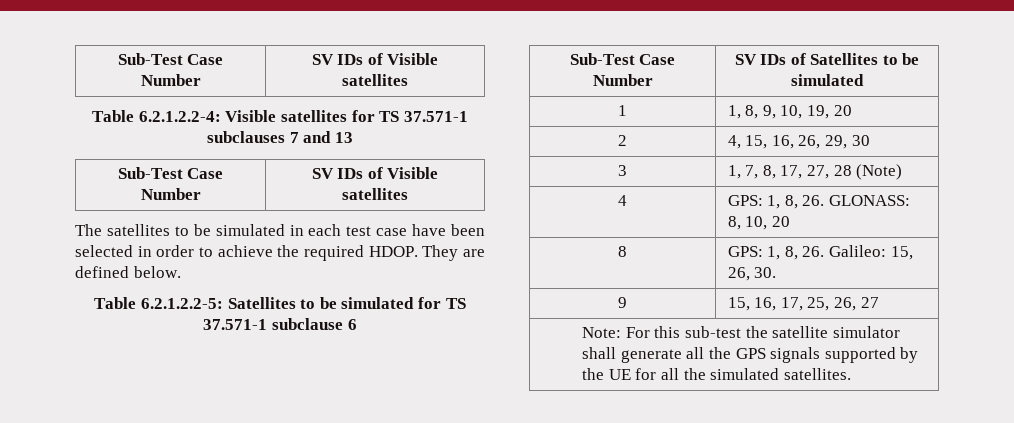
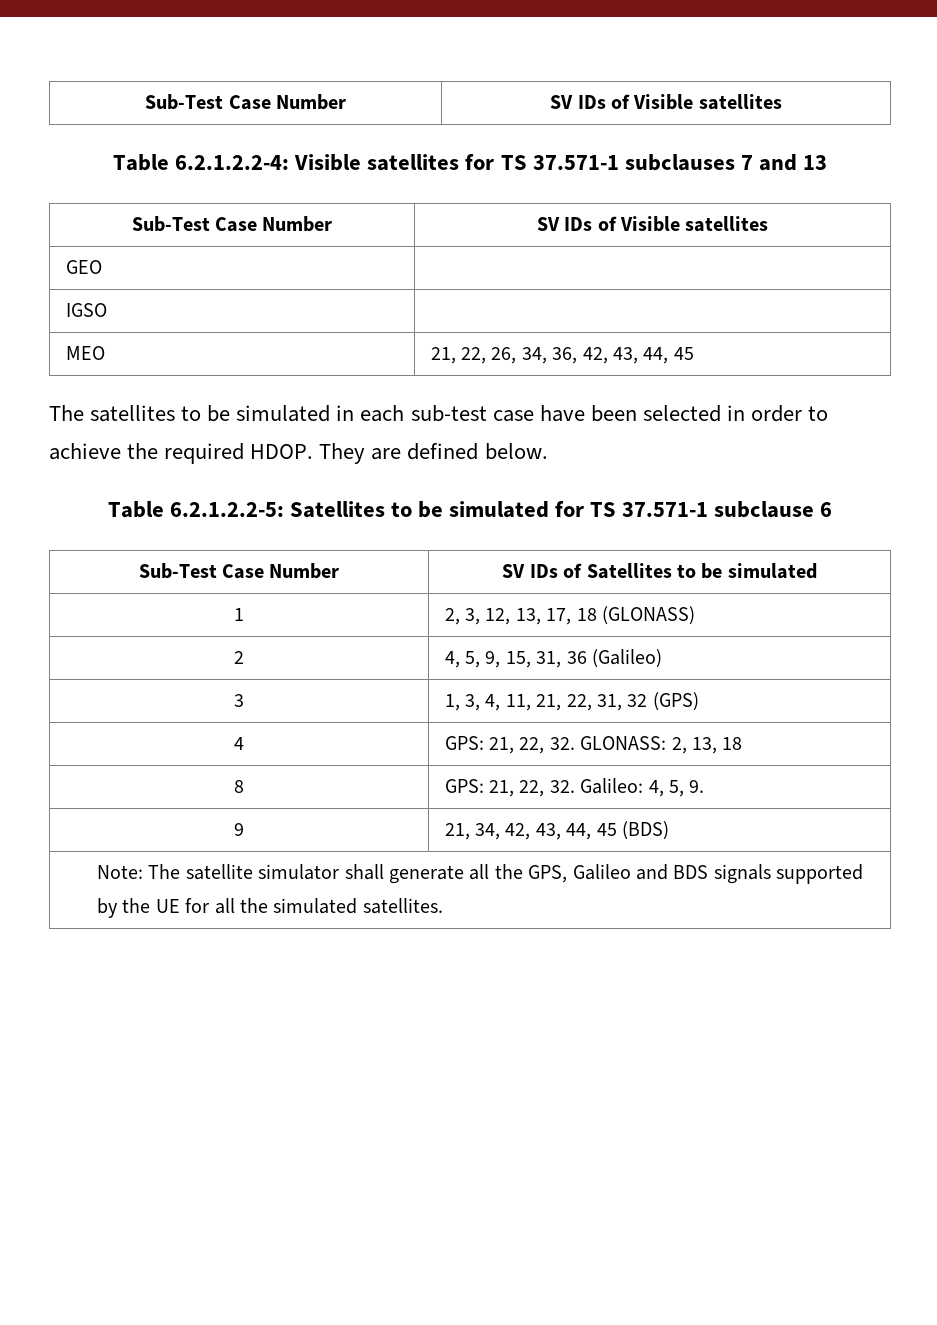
(408, 194) none -> [65,260,102,274] [65,303,107,317] [65,346,105,360] [430,347,694,364] // GEO | // IGSO | // MEO | 21, 22, 26, 34, 36, 42, 43, 44, 45
[346,226,372,236] test -> [410,405,487,422] sub-test
[727,105,852,119] [618,135,627,146] [727,135,870,149] [618,165,627,176] [727,164,903,180] [618,195,627,206] [727,195,911,209] [727,216,790,230] [618,246,627,257] [727,245,913,260] [727,267,777,281] [618,297,627,308] [727,297,879,311] [582,326,768,338] 1, 8, 9, 10, 19, 20 // 2 | 4, 15, 16, 26, 29, 30 // 3 | 1, 7, 8, 17, 27, 28 (Note) // 4 | GPS: 1, 8, 26. GLONASS: 8, 10, 20 // 8 | GPS: 1, 8, 26. Galileo: 15, 26, 30. // 9 | 15, 16, 17, 25, 26, 27 // Note: For this sub-test the -> [444,606,695,625] [234,651,244,664] [444,649,662,668] [234,694,244,707] [444,692,699,711] [234,737,244,750] [444,736,743,754] [234,780,244,793] [444,778,705,797] [234,823,244,836] [444,821,669,840] [96,864,181,879] 2, 3, 12, 13, 17, 18 (GLONASS) // 2 | 4, 5, 9, 15, 31, 36 (Galileo) // 3 | 1, 3, 4, 11, 21, 22, 31, 32 (GPS) // 4 | GPS: 21, 22, 32. GLONASS: 2, 13, 18 // 8 | GPS: 21, 22, 32. Galileo: 4, 5, 9. // 9 | 21, 34, 42, 43, 44, 45 (BDS) // Note: The
[735,348,766,359] GPS -> [528,864,709,883] GPS, Galileo and BDS

